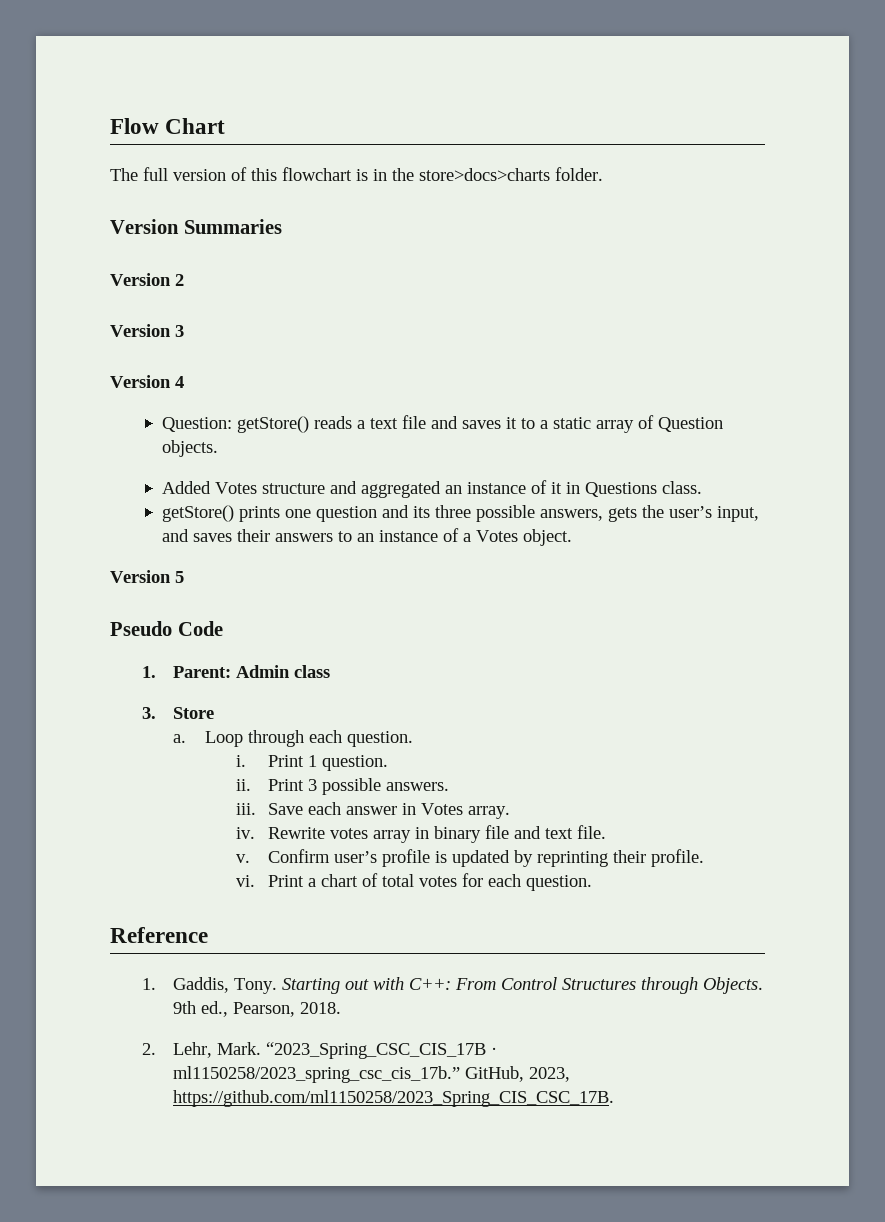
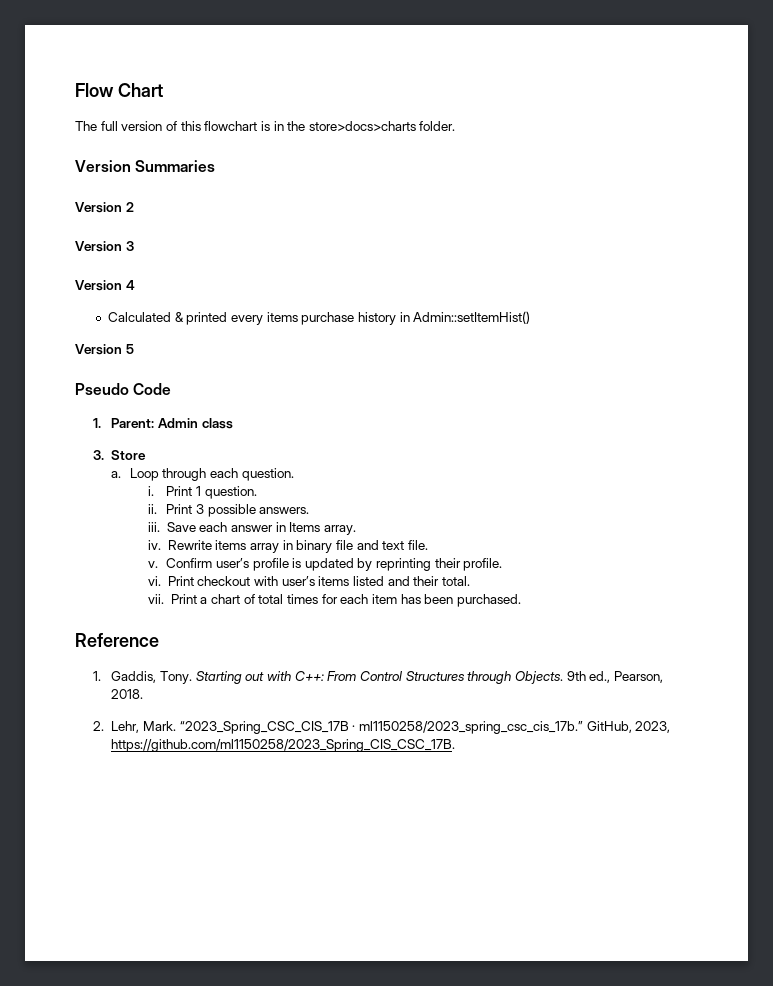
[161,415,723,433] [161,440,218,457] [161,480,702,498] [161,505,759,522] [161,528,572,546] Question: getStore() reads a text file and saves it to a static array of Question objects. // Added Votes structure and aggregated an instance of it in Questions class. // getStore() prints one question and its three possible answers, gets the user’s input, and saves their answers to an instance of a Votes object. -> [108,311,531,325] Calculated & printed every items purchase history in Admin::setItemHist()
[420,803,463,815] Votes -> [289,522,321,532] Items
[329,828,368,839] votes -> [215,540,247,550] items
(304, 881) none -> [197,576,470,586] [147,594,197,604] checkout with user’s items listed and their total. // vii. Print
[418,876,457,887] votes -> [286,594,318,604] times
[525,875,592,891] question. -> [371,594,521,607] item has been purchased.

